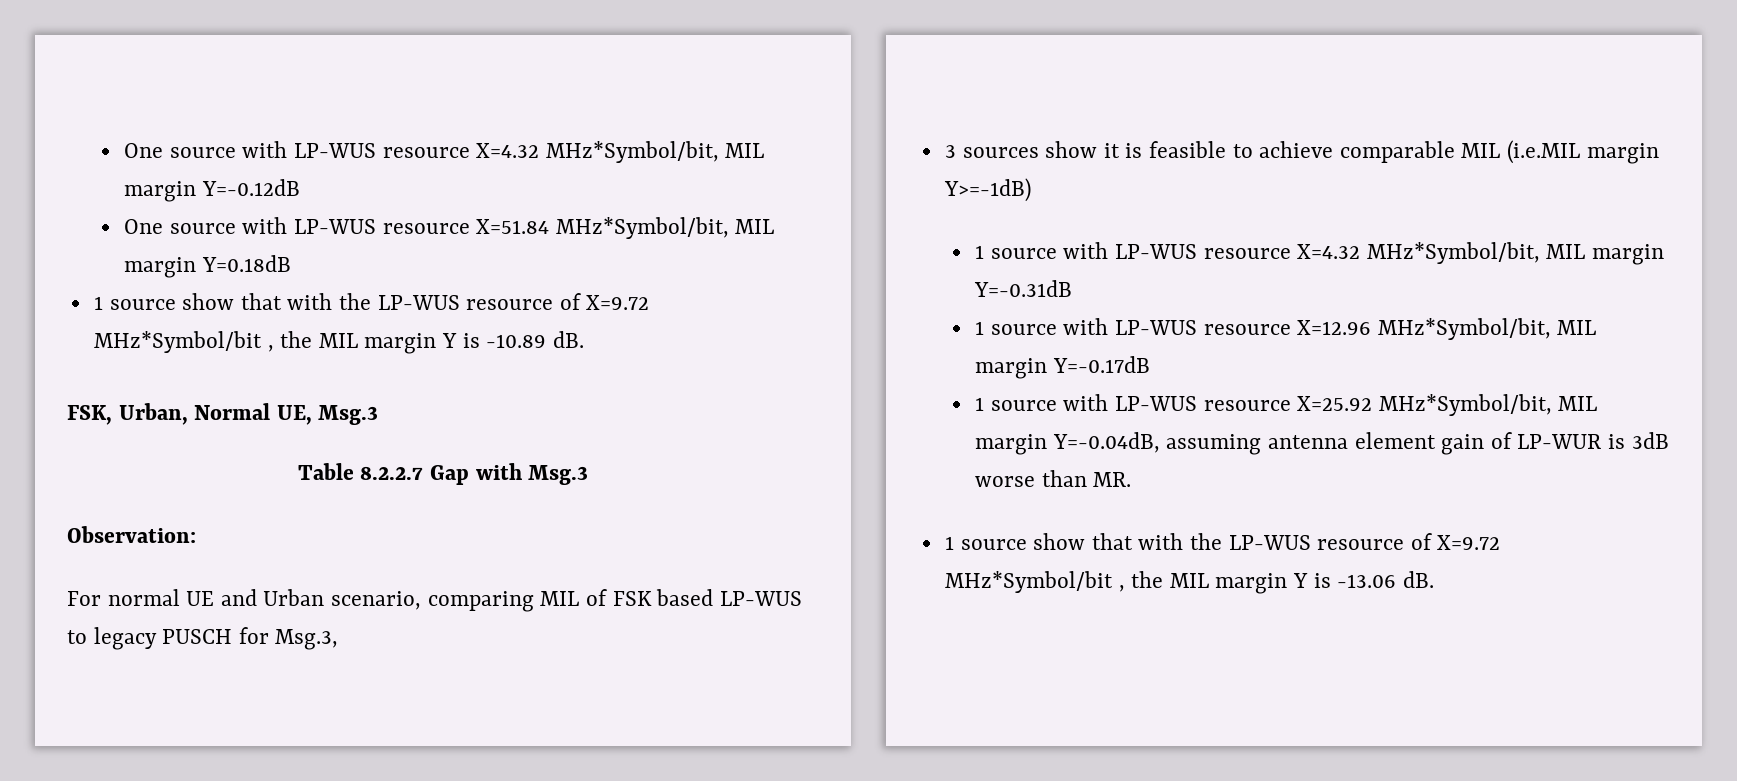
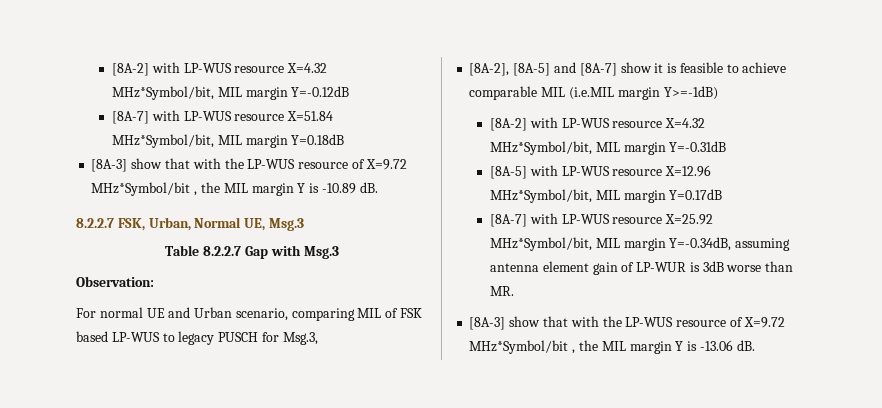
[124,143,236,158] One source -> [112,63,150,76] [8A-2]
[124,219,236,234] One source -> [112,111,150,124] [8A-7]
[93,296,176,310] 1 source -> [91,159,128,172] [8A-3]
(584, 339) none -> [76,218,114,228] 8.2.2.7
[944,145,1039,158] 3 sources -> [469,62,617,76] [8A-2], [8A-5] and [8A-7]
[975,245,1057,259] 1 source -> [490,118,528,131] [8A-2]
[975,321,1057,335] 1 source -> [490,166,528,179] [8A-5]
[1052,356,1150,373] [975,397,1057,411] Y=-0.17dB // 1 source -> [669,189,723,200] [490,214,528,227] Y=0.17dB // [8A-7]
[1052,432,1160,453] Y=-0.04dB, -> [669,237,732,251] Y=-0.34dB,
[944,536,1027,550] 1 source -> [469,317,506,330] [8A-3]

